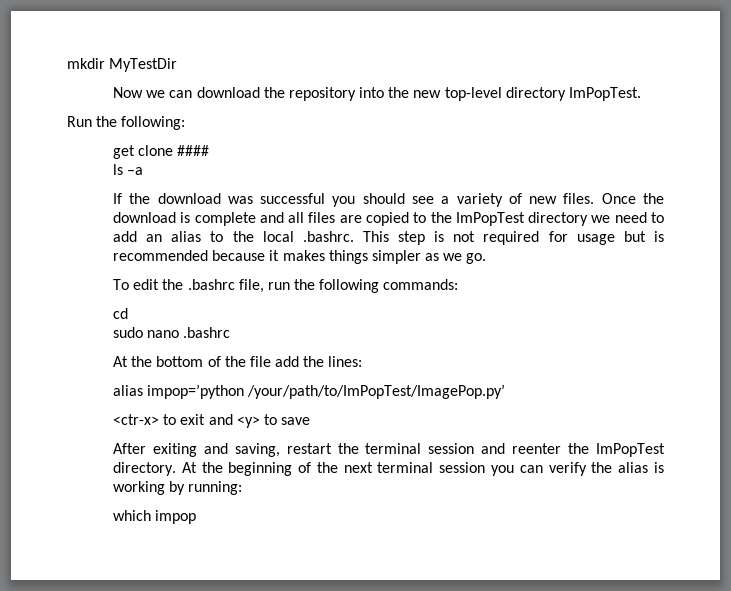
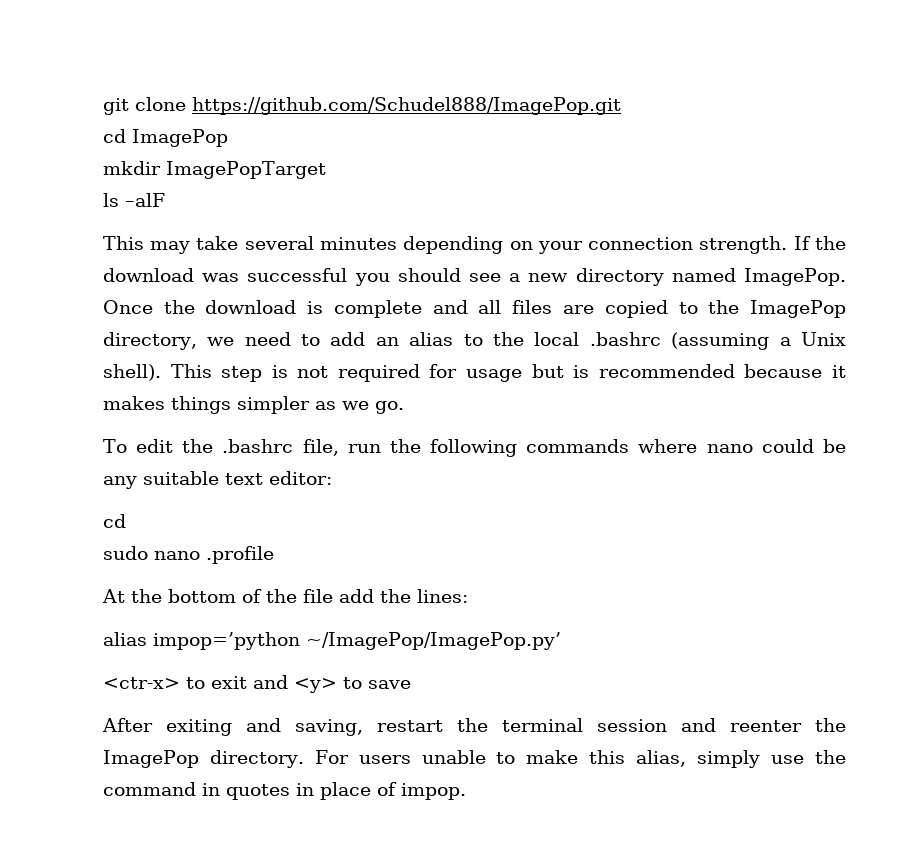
[67,58,178,72] [112,87,642,101] [67,116,186,130] [112,145,210,159] [112,164,144,175] mkdir MyTestDir // Now we can download the repository into the new top-level directory ImPopTest. // Run the following: // get clone #### // ls –a // -> [102,97,621,115] [102,129,228,147] [102,161,326,179] [102,193,165,207] [102,236,788,254] git clone https://github.com/Schudel888/ImagePop.git // cd ImagePop // mkdir ImagePopTarget // ls –alF // This may take several minutes depending on your connection strength.
[456,193,595,207] variety of new files. -> [528,268,847,286] new directory named ImagePop.
[455,212,589,226] ImPopTest directory -> [750,300,847,318] [102,332,197,350] ImagePop directory,
[302,231,354,242] .bashrc. -> [589,332,846,350] [102,364,161,381] .bashrc (assuming a Unix shell).
[383,279,459,290] commands: -> [526,439,846,453] [102,471,332,489] commands where nano could be any suitable text editor:
[183,327,231,338] .bashrc -> [205,546,274,564] .profile
[247,384,506,399] /your/path/to/ImPopTest/ImagePop.py’ -> [305,632,561,650] ~/ImagePop/ImagePop.py’
[595,443,665,457] [112,462,664,476] [112,481,243,495] [112,510,197,524] ImPopTest directory. At the beginning of the next terminal session you can verify the alias is working by running: // which impop -> [102,750,846,768] [102,782,466,800] ImagePop directory. For users unable to make this alias, simply use the command in quotes in place of impop.

